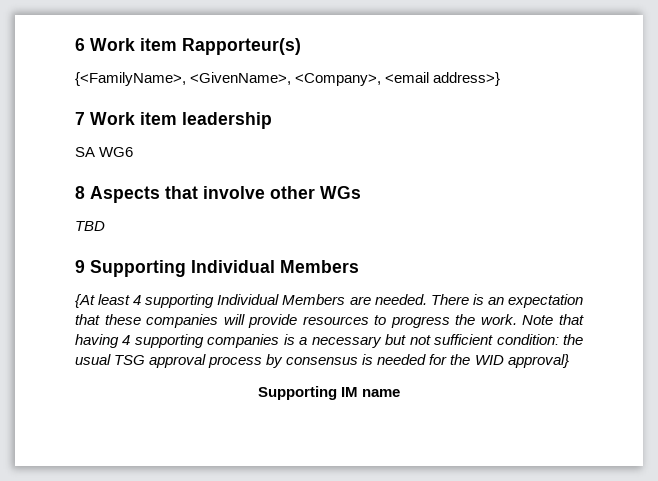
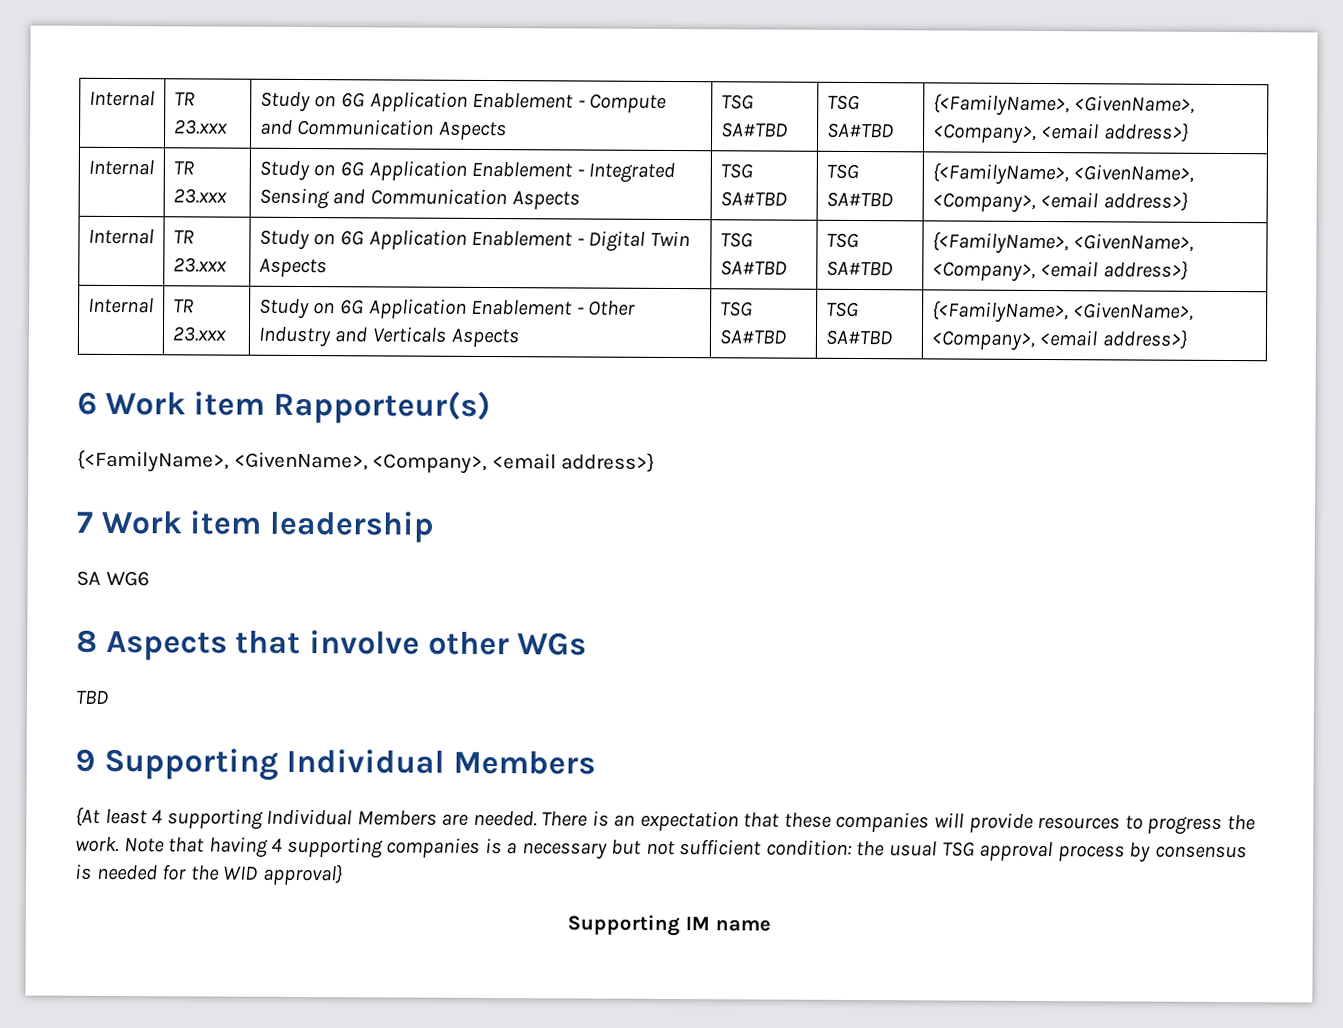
(75, 44) none -> [88,90,155,107] [173,92,195,106] [173,119,228,135] [259,91,668,113] [259,118,507,141] [720,94,754,110] [720,122,789,138] [826,94,860,111] [826,122,895,139] [932,93,1196,117] [932,122,1189,144] [87,159,154,176] [172,161,194,175] [172,188,227,204] [258,160,676,184] [258,187,580,210] [719,163,753,179] [719,191,788,207] [825,163,859,180] [825,191,894,208] [931,162,1195,186] [931,191,1188,213] [87,228,154,245] [172,230,194,244] [172,257,227,273] [258,229,690,252] [258,258,327,278] [719,232,753,248] [719,260,788,276] [825,232,859,249] [825,260,894,277] [931,231,1195,255] [931,260,1188,282] [87,297,154,314] [172,299,194,313] [171,326,227,342] [258,298,637,320] [257,326,519,348] [719,301,753,317] [718,329,787,345] [825,301,859,318] [824,329,893,346] [931,300,1195,324] [930,329,1188,351] Internal | TR 23.xxx | Study on 6G Application Enablement - Compute and Communication Aspects | TSG SA#TBD | TSG SA#TBD | {<FamilyName>, <GivenName>, <Company>, <email address>} // Internal | TR 23.xxx | Study on 6G Application Enablement - Integrated Sensing and Communication Aspects | TSG SA#TBD | TSG SA#TBD | {<FamilyName>, <GivenName>, <Company>, <email address>} // Internal | TR 23.xxx | Study on 6G Application Enablement - Digital Twin Aspects | TSG SA#TBD | TSG SA#TBD | {<FamilyName>, <GivenName>, <Company>, <email address>} // Internal | TR 23.xxx | Study on 6G Application Enablement - Other Industry and Verticals Aspects | TSG SA#TBD | TSG SA#TBD | {<FamilyName>, <GivenName>, <Company>, <email address>} //

